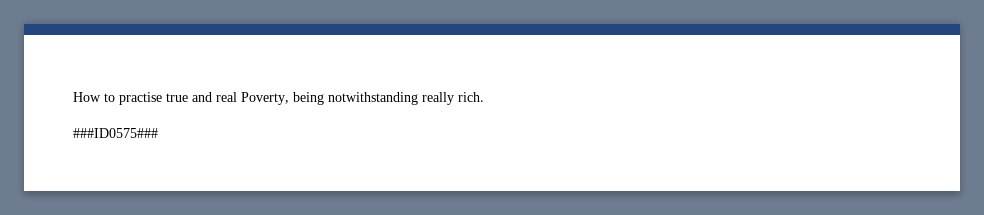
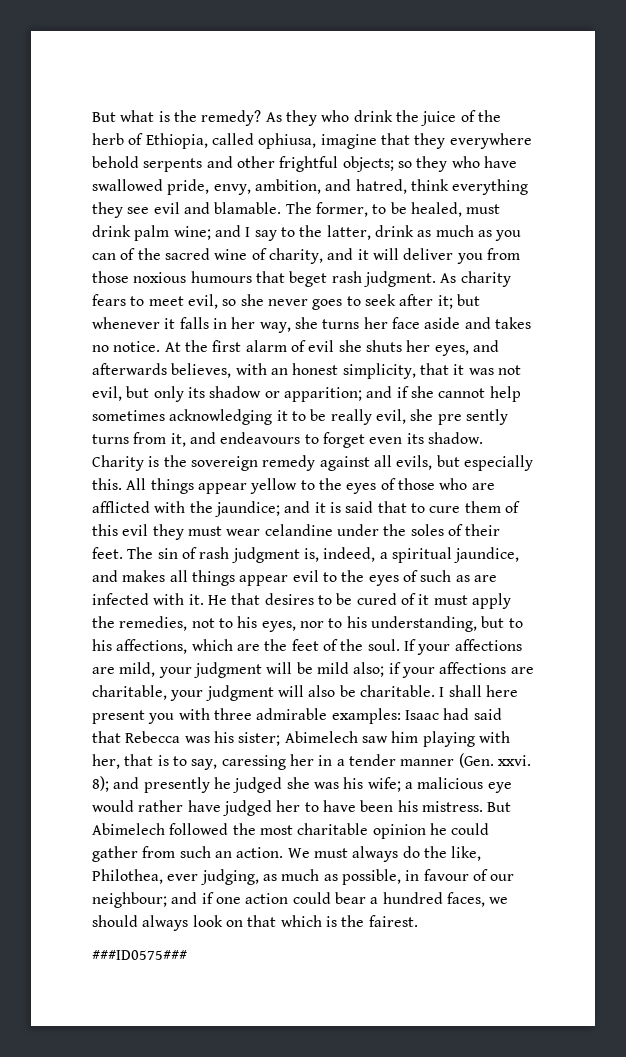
[73,92,484,105] How to practise true and real Poverty, being notwithstanding really rich. -> [92,110,501,126] [92,133,532,149] [92,156,517,172] [92,179,529,195] [92,202,501,218] [92,225,522,241] [92,248,520,264] [92,271,511,287] [92,294,480,310] [92,317,531,333] [92,340,499,356] [92,363,521,379] [92,386,521,402] [92,409,508,425] [92,432,483,448] [92,455,533,471] [92,478,495,494] [92,501,520,517] [92,524,501,540] [92,547,520,563] [92,570,497,586] [92,593,511,609] [92,616,523,632] [92,639,522,655] [92,662,534,678] [92,685,518,701] [92,708,502,724] [92,731,510,747] [92,753,531,770] [92,776,512,793] [92,800,512,816] [92,823,490,839] [92,846,482,862] [92,869,515,885] [92,892,509,908] [92,915,418,931] But what is the remedy? As they who drink the juice of the herb of Ethiopia, called ophiusa, imagine that they everywhere behold serpents and other frightful objects; so they who have swallowed pride, envy, ambition, and hatred, think everything they see evil and blamable. The former, to be healed, must drink palm wine; and I say to the latter, drink as much as you can of the sacred wine of charity, and it will deliver you from those noxious humours that beget rash judgment. As charity fears to meet evil, so she never goes to seek after it; but whenever it falls in her way, she turns her face aside and takes no notice. At the first alarm of evil she shuts her eyes, and afterwards believes, with an honest simplicity, that it was not evil, but only its shadow or apparition; and if she cannot help sometimes acknowledging it to be really evil, she pre sently turns from it, and endeavours to forget even its shadow. Charity is the sovereign remedy against all evils, but especially this. All things appear yellow to the eyes of those who are afflicted with the jaundice; and it is said that to cure them of this evil they must wear celandine under the soles of their feet. The sin of rash judgment is, indeed, a spiritual jaundice, and makes all things appear evil to the eyes of such as are infected with it. He that desires to be cured of it must apply the remedies, not to his eyes, nor to his understanding, but to his affections, which are the feet of the soul. If your affections are mild, your judgment will be mild also; if your affections are charitable, your judgment will also be charitable. I shall here present you with three admirable examples: Isaac had said that Rebecca was his sister; Abimelech saw him playing with her, that is to say, caressing her in a tender manner (Gen. xxvi. 8); and presently he judged she was his wife; a malicious eye would rather have judged her to have been his mistress. But Abimelech followed the most charitable opinion he could gather from such an action. We must always do the like, Philothea, ever judging, as much as possible, in favour of our neighbour; and if one action could bear a hundred faces, we should always look on that which is the fairest.

